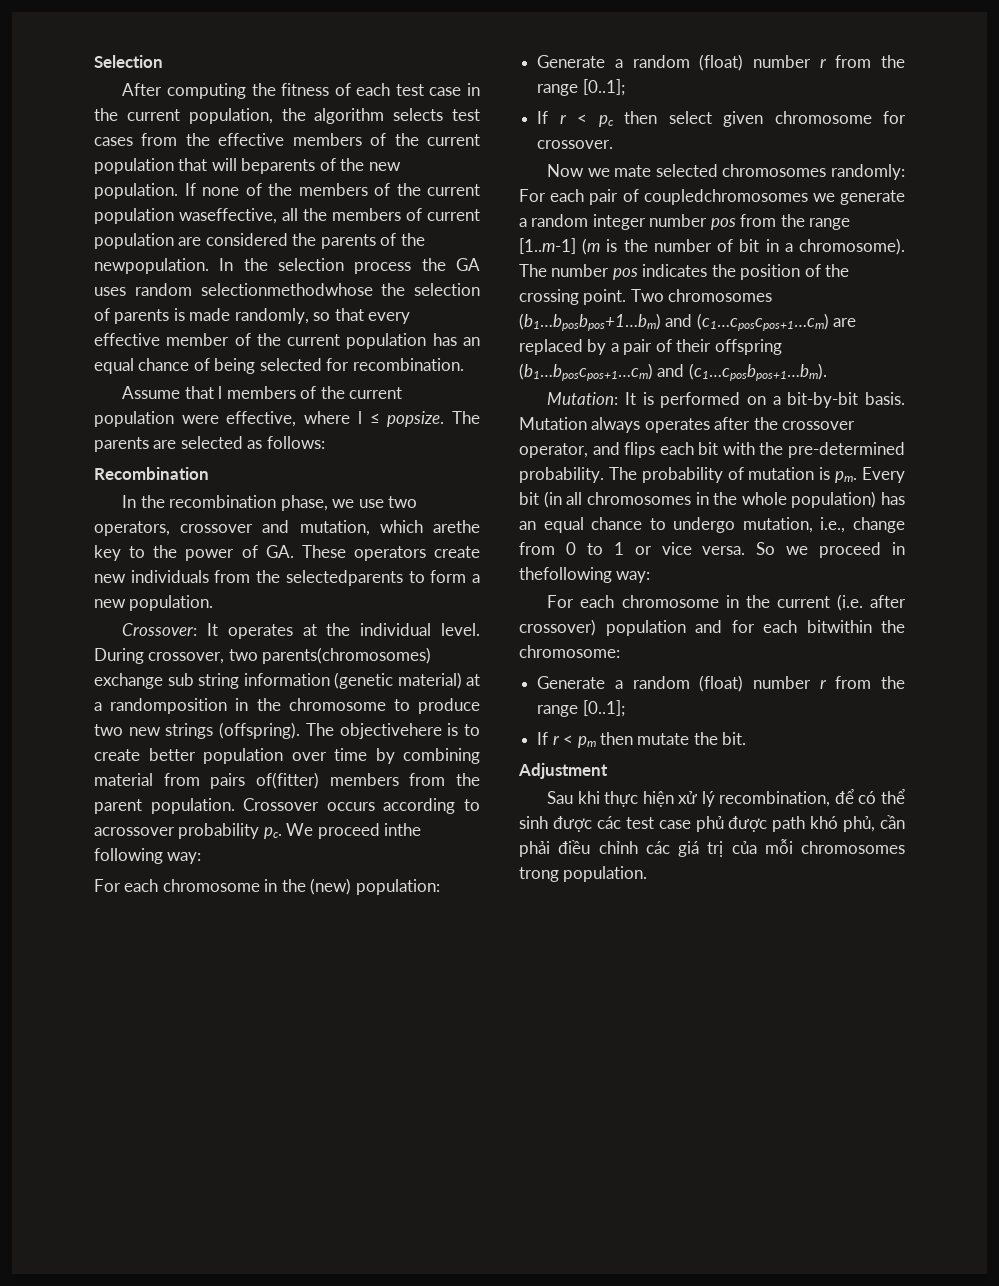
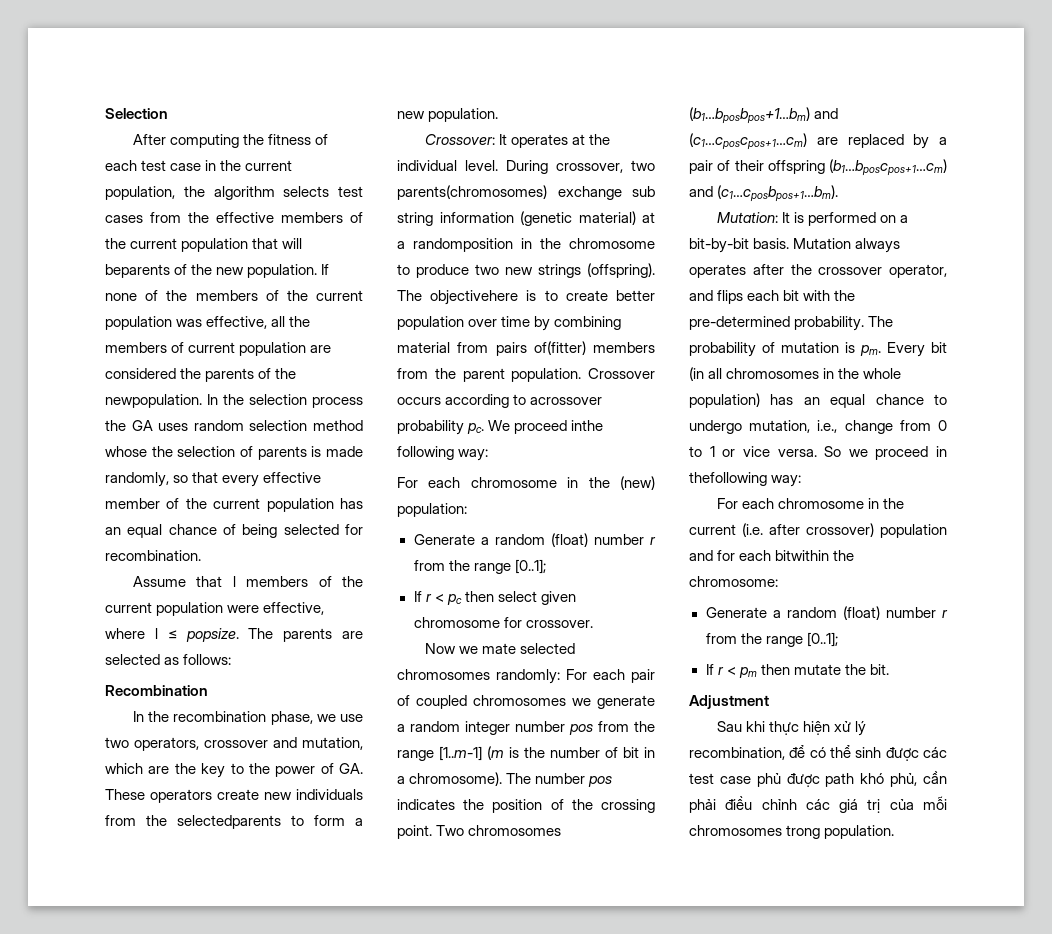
[179,208,277,224] waseffective, -> [176,316,268,329] was effective,
[200,283,373,296] selectionmethodwhose -> [249,420,363,431] [105,446,147,457] selection method whose
[433,520,480,533] arethe -> [148,763,196,774] are the
[643,189,808,205] coupledchromosomes -> [416,695,566,709] coupled chromosomes

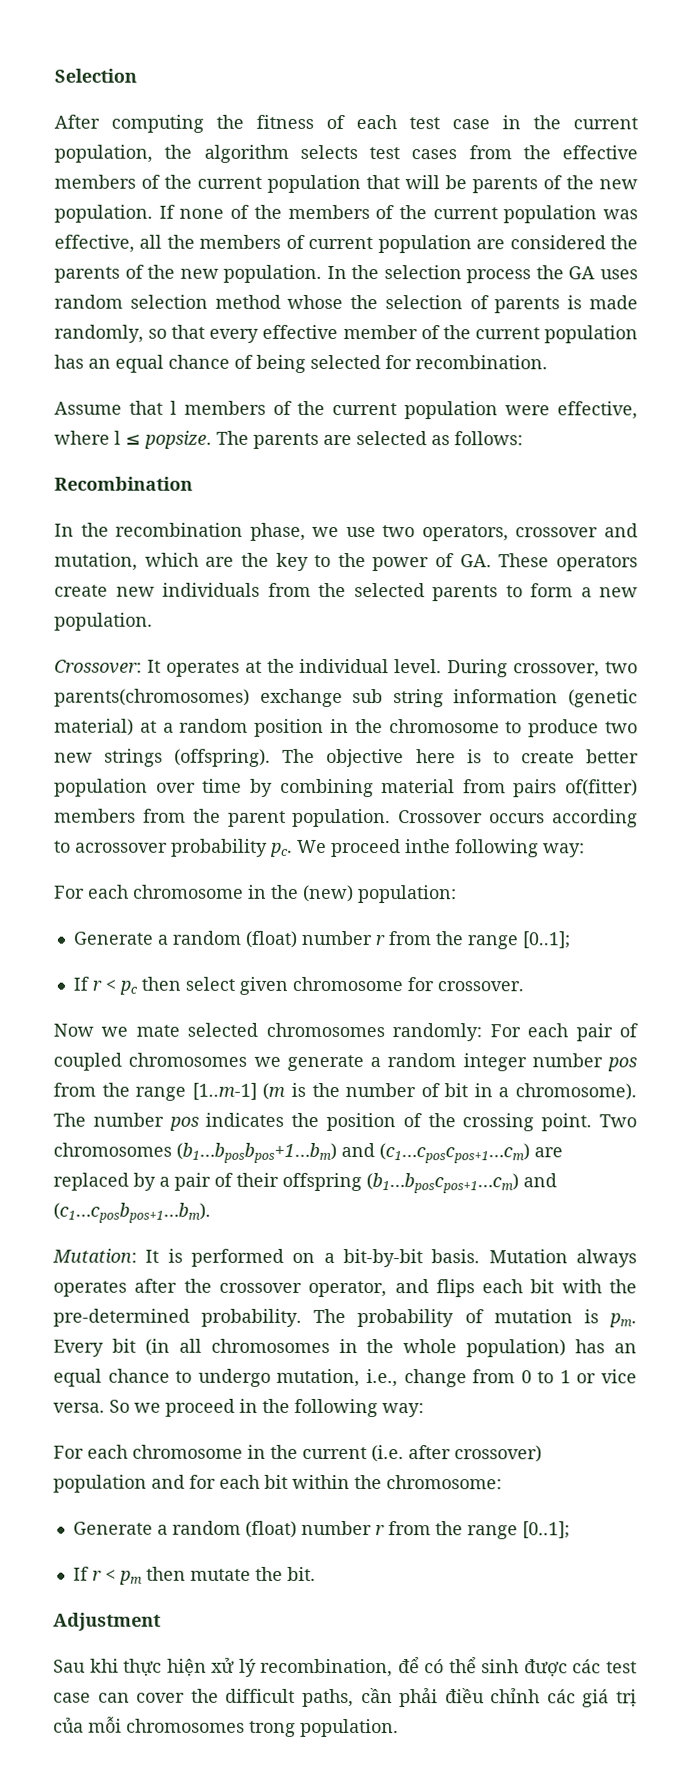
[105,264,170,278] beparents -> [445,175,538,194] be parents
[105,394,202,408] newpopulation. -> [179,264,323,283] new population.
[177,815,281,829] selectedparents -> [353,583,498,602] selected parents
[413,238,513,252] randomposition -> [179,718,325,737] random position
[430,290,519,305] objectivehere -> [326,748,456,768] objective here
[689,472,767,486] thefollowing -> [262,1398,378,1418] the following
[775,550,830,561] bitwithin -> [264,1474,350,1490] bit within
[756,773,918,787] phủ được path khó phủ, -> [97,1688,354,1708] can cover the difficult paths,

